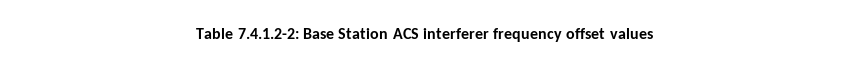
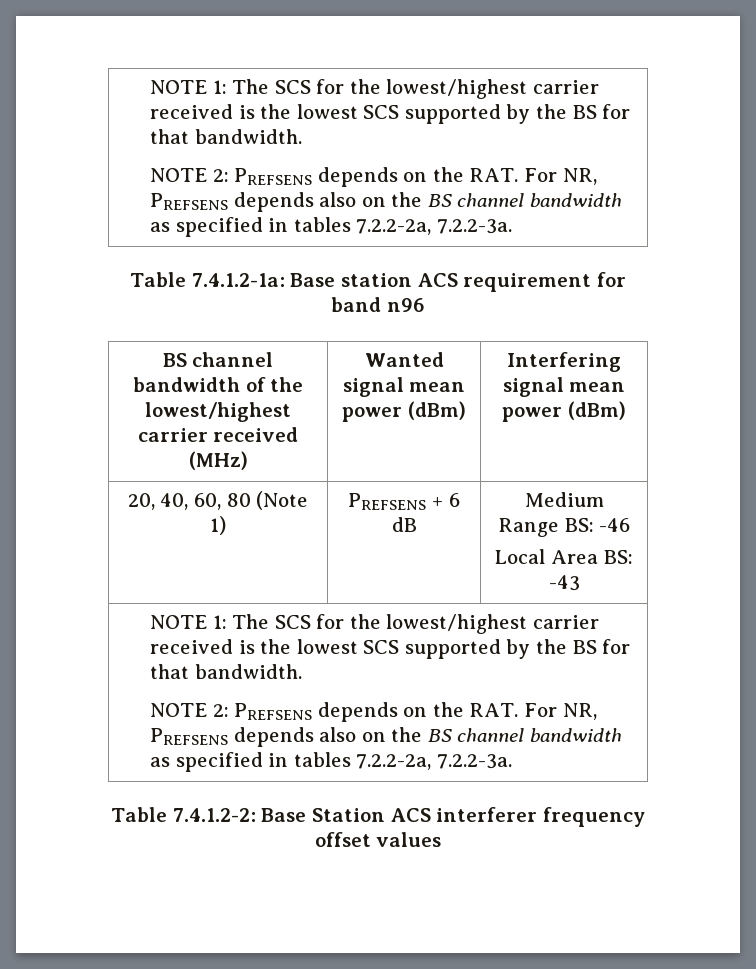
(196, 33) none -> [150,79,600,99] [150,104,631,124] [150,129,302,144] [150,167,597,187] [150,192,623,212] [150,217,512,237] [130,272,626,292] [331,297,425,312] [162,352,274,367] [132,377,304,392] [145,402,291,422] [137,427,299,442] [188,451,248,470] [364,352,444,367] [342,377,466,397] [342,401,466,422] [507,352,621,372] [502,377,626,397] [502,401,626,422] [127,491,309,510] [210,516,226,535] [348,493,460,510] [391,517,417,532] [524,492,604,507] [497,518,631,537] [495,549,633,564] [548,575,580,591] [150,614,600,634] [150,639,631,659] [150,664,302,679] [150,702,597,722] [150,727,623,747] [150,752,512,772] NOTE 1: The SCS for the lowest/highest carrier received is the lowest SCS supported by the BS for that bandwidth. // NOTE 2: PREFSENS depends on the RAT. For NR, PREFSENS depends also on the BS channel bandwidth as specified in tables 7.2.2-2a, 7.2.2-3a. // Table 7.4.1.2-1a: Base station ACS requirement for band n96 // BS channel bandwidth of the lowest/highest carrier received (MHz) | Wanted signal mean power (dBm) | Interfering signal mean power (dBm) // 20, 40, 60, 80 (Note 1) | PREFSENS + 6 dB | Medium Range BS: -46 // Local Area BS: -43 // NOTE 1: The SCS for the lowest/highest carrier received is the lowest SCS supported by the BS for that bandwidth. // NOTE 2: PREFSENS depends on the RAT. For NR, PREFSENS depends also on the BS channel bandwidth as specified in tables 7.2.2-2a, 7.2.2-3a. //

